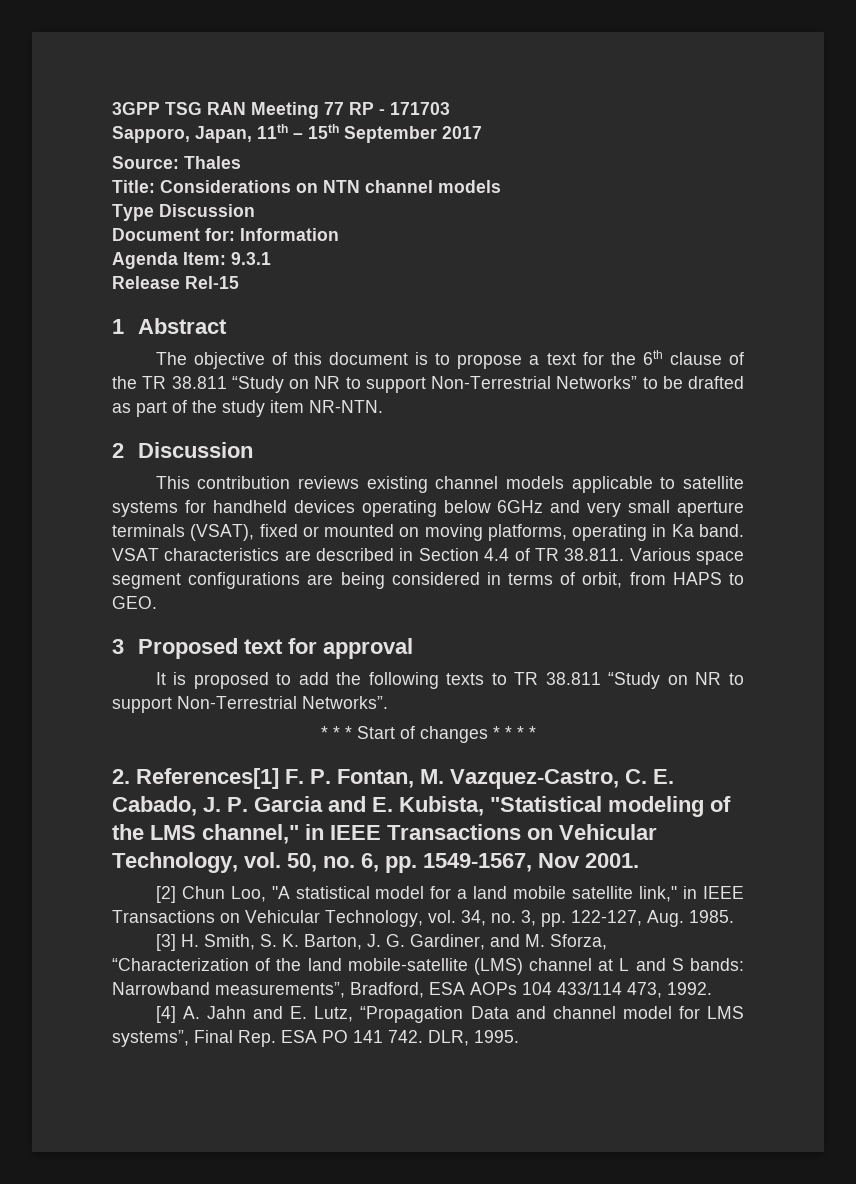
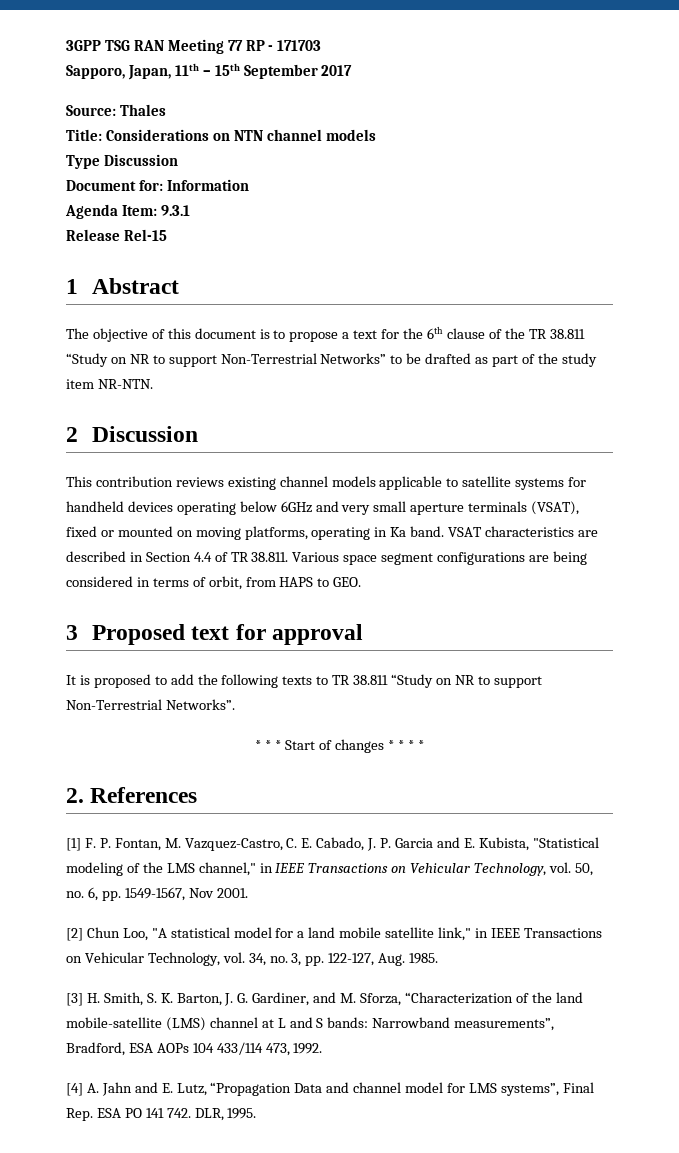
[136,768,279,789] References[1] -> [90,787,198,803] [66,838,81,851] References // [1]

